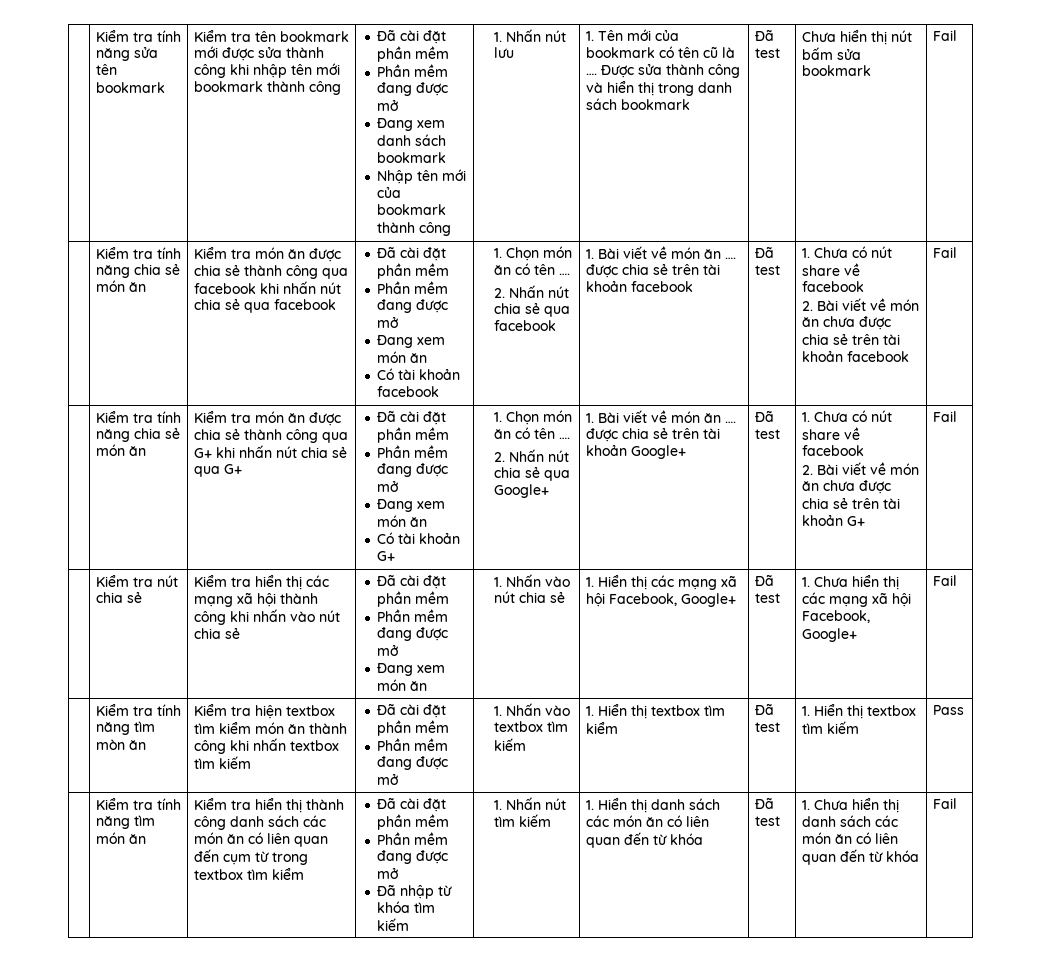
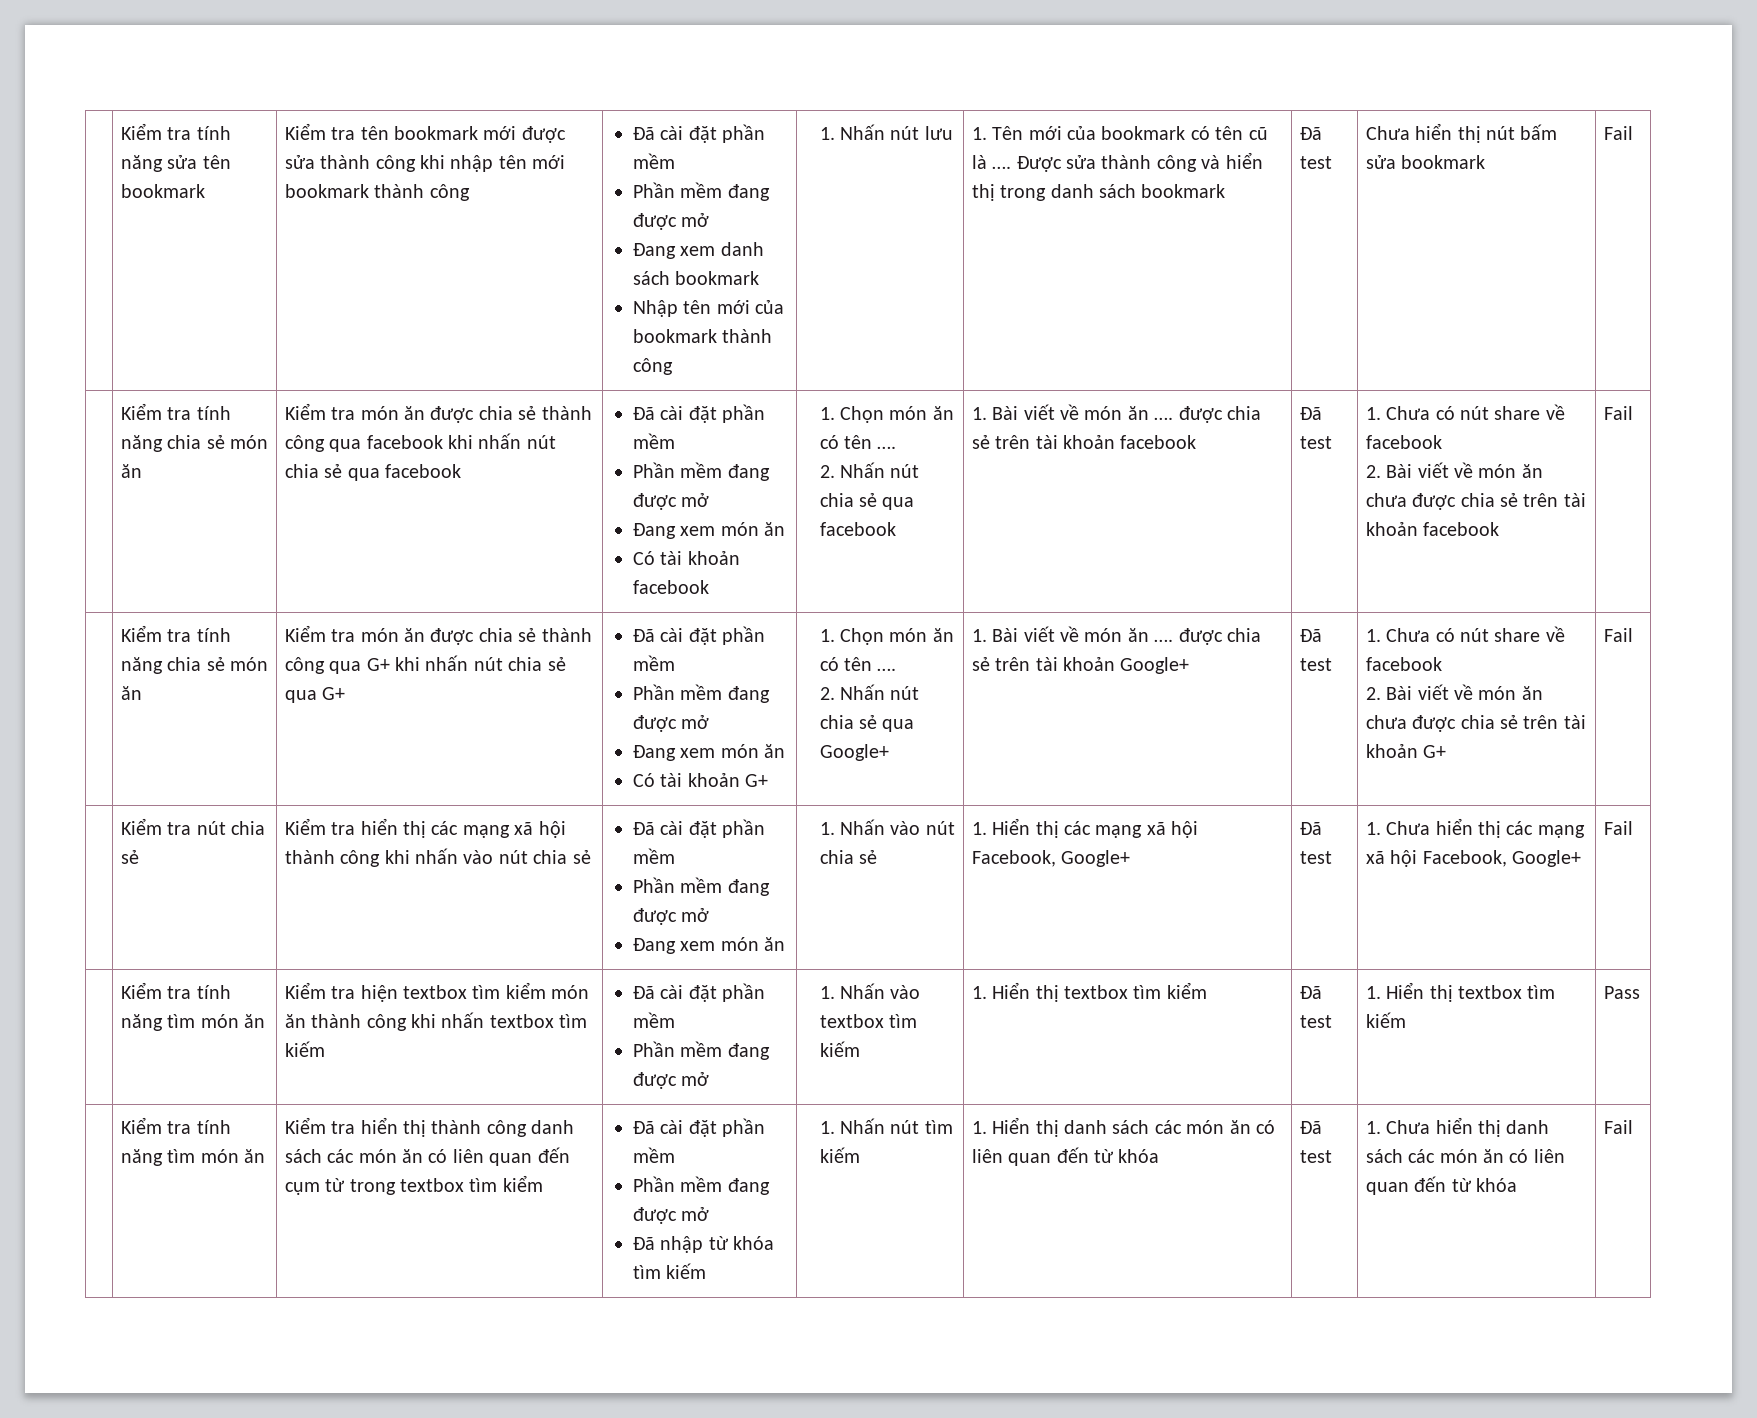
[95,739,125,750] mòn -> [200,1014,239,1028] món

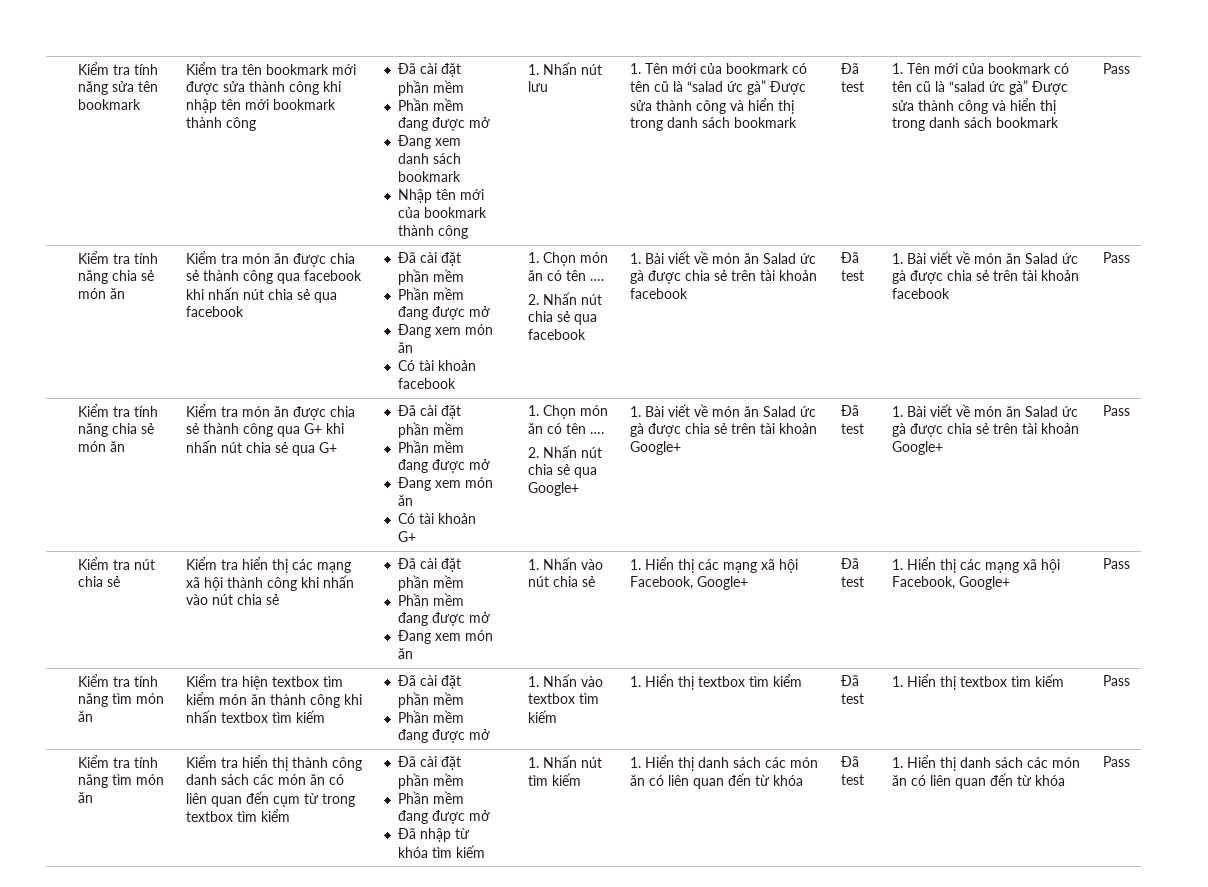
[992,166,1012,169] …. -> [687,80,767,95] “salad ức gà”
[1365,123,1558,143] [1365,155,1486,169] [1603,126,1633,140] Chưa hiển thị nút bấm sửa bookmark | Fail -> [892,63,1070,74] [892,80,1069,95] [892,98,1057,114] [892,117,1060,131] [1103,63,1131,74] 1. Tên mới của bookmark có tên cũ là “salad ức gà” Được sửa thành công và hiển thị trong danh sách bookmark | Pass
[1154,417,1174,420] …. -> [763,253,817,264] [630,270,645,284] Salad ức gà
[1386,404,1565,420] [1365,435,1442,449] [1365,462,1543,478] [1365,493,1586,510] [1365,522,1500,536] [1603,406,1633,420] Chưa có nút share về facebook // 2. Bài viết về món ăn chưa được chia sẻ trên tài khoản facebook | Fail -> [907,251,1079,264] [892,270,1080,284] [892,288,951,299] [1103,252,1131,263] Bài viết về món ăn Salad ức gà được chia sẻ trên tài khoản facebook | Pass
[1154,639,1174,642] …. -> [763,406,817,417] [630,423,645,437] Salad ức gà
[1386,626,1565,642] [1365,657,1442,671] [1365,684,1543,700] [1365,715,1586,732] [1365,744,1447,758] [1603,628,1633,642] Chưa có nút share về facebook // 2. Bài viết về món ăn chưa được chia sẻ trên tài khoản G+ | Fail -> [907,404,1079,417] [892,423,1080,437] [892,441,944,455] [1103,405,1131,416] Bài viết về món ăn Salad ức gà được chia sẻ trên tài khoản Google+ | Pass
[1386,818,1585,838] [1365,850,1582,867] [1603,821,1633,835] Chưa hiển thị các mạng xã hội Facebook, Google+ | Fail -> [907,557,1061,573] [892,576,1011,590] [1103,558,1131,569] Hiển thị các mạng xã hội Facebook, Google+ | Pass
[1386,1117,1473,1134] Chưa hiển -> [907,755,937,768] Hiển
[1603,1120,1633,1134] Fail -> [1103,756,1131,767] Pass

